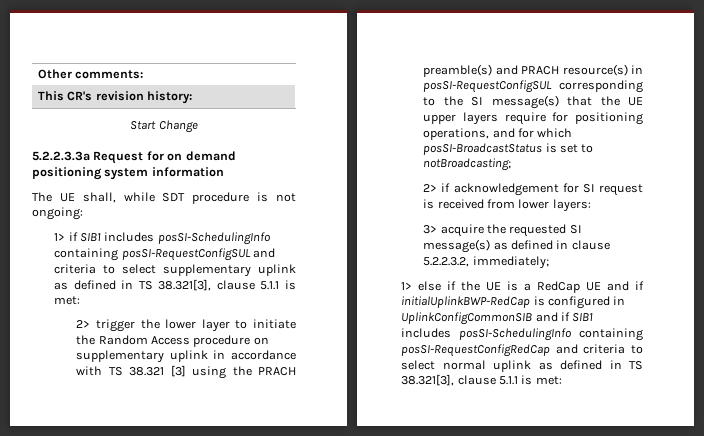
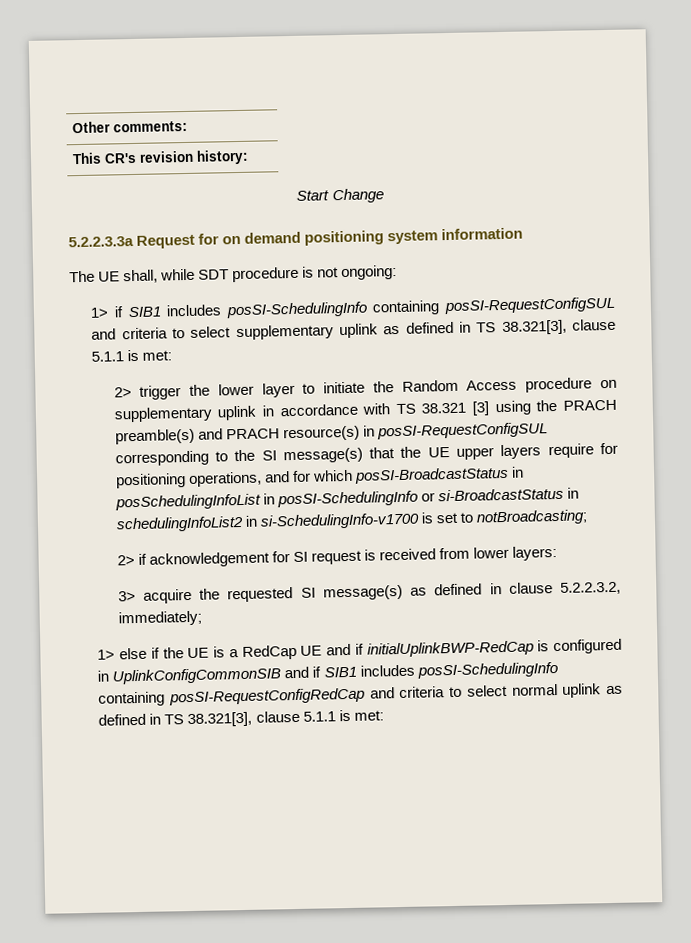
(543, 149) none -> [510,466,524,478] [114,487,579,511] [115,512,420,533] in posSchedulingInfoList in posSI-SchedulingInfo or si-BroadcastStatus in schedulingInfoList2 in si-SchedulingInfo-v1700

